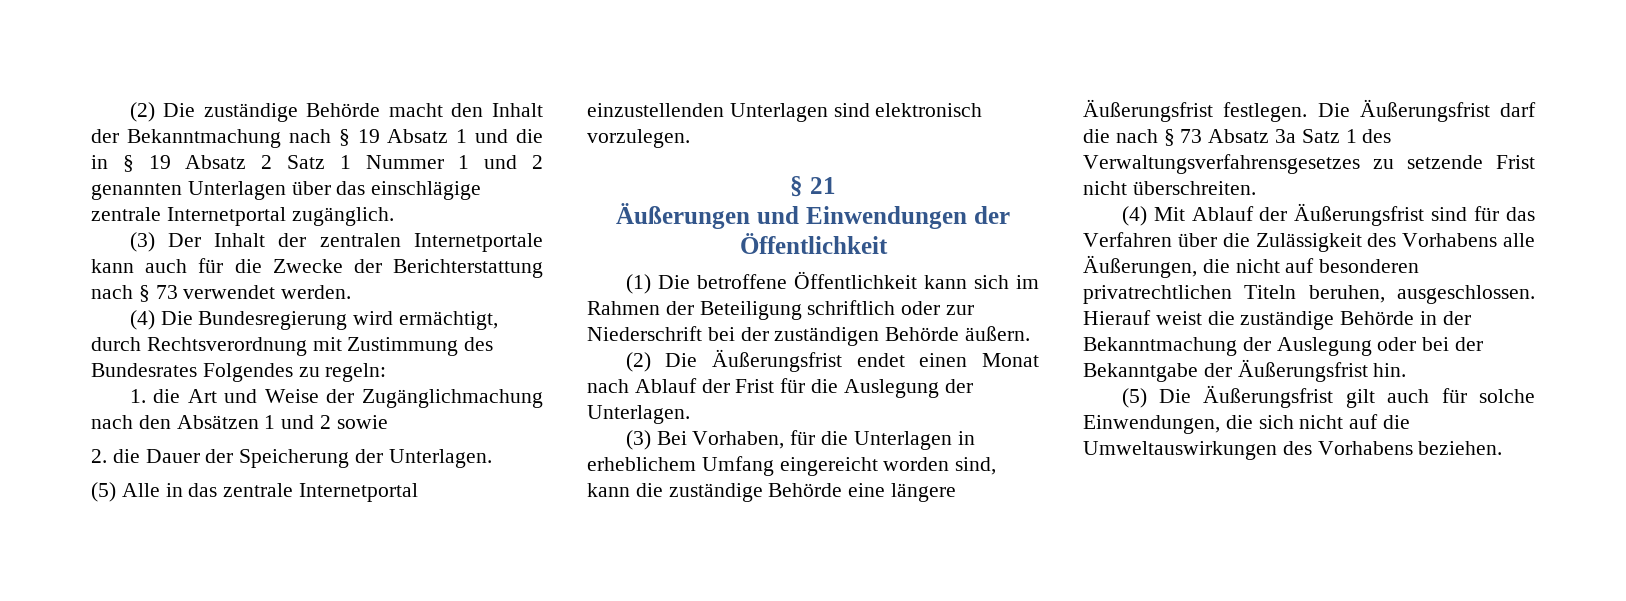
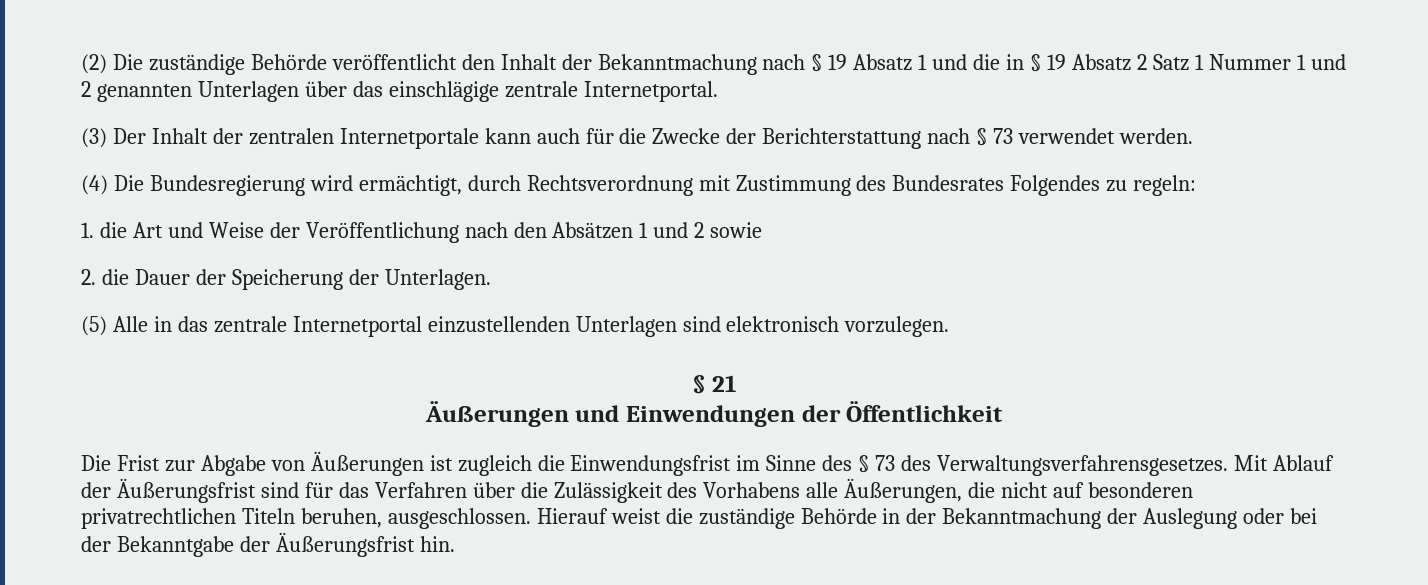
[388,103,443,117] macht -> [331,54,457,70] veröffentlicht
[166,207,394,226] Internetportal zugänglich. -> [583,81,718,102] Internetportal.
[362,389,543,408] Zugänglichmachung -> [305,222,459,243] Veröffentlichung
[625,271,1039,294] [587,300,975,320] [587,326,1031,346] [625,349,1039,372] [587,378,973,398] [587,405,690,424] [625,430,975,450] [587,456,997,476] [587,483,957,502] [1083,99,1536,122] [1083,129,1392,146] [1083,154,1535,174] [1083,181,1256,195] [1121,206,1147,226] (1) Die betroffene Öffentlichkeit kann sich im Rahmen der Beteiligung schriftlich oder zur Niederschrift bei der zuständigen Behörde äußern. // (2) Die Äußerungsfrist endet einen Monat nach Ablauf der Frist für die Auslegung der Unterlagen. // (3) Bei Vorhaben, für die Unterlagen in erheblichem Umfang eingereicht worden sind, kann die zuständige Behörde eine längere Äußerungsfrist festlegen. Die Äußerungsfrist darf die nach § 73 Absatz 3a Satz 1 des Verwaltungsverfahrensgesetzes zu setzende Frist nicht überschreiten. // (4) -> [81,451,1229,476] Die Frist zur Abgabe von Äußerungen ist zugleich die Einwendungsfrist im Sinne des § 73 des Verwaltungsverfahrensgesetzes.
[1121,385,1535,408] [1083,414,1411,434] [1083,441,1503,460] // (5) Die Äußerungsfrist gilt auch für solche Einwendungen, die sich nicht auf die Umweltauswirkungen des Vorhabens beziehen. -> (455, 544) none

